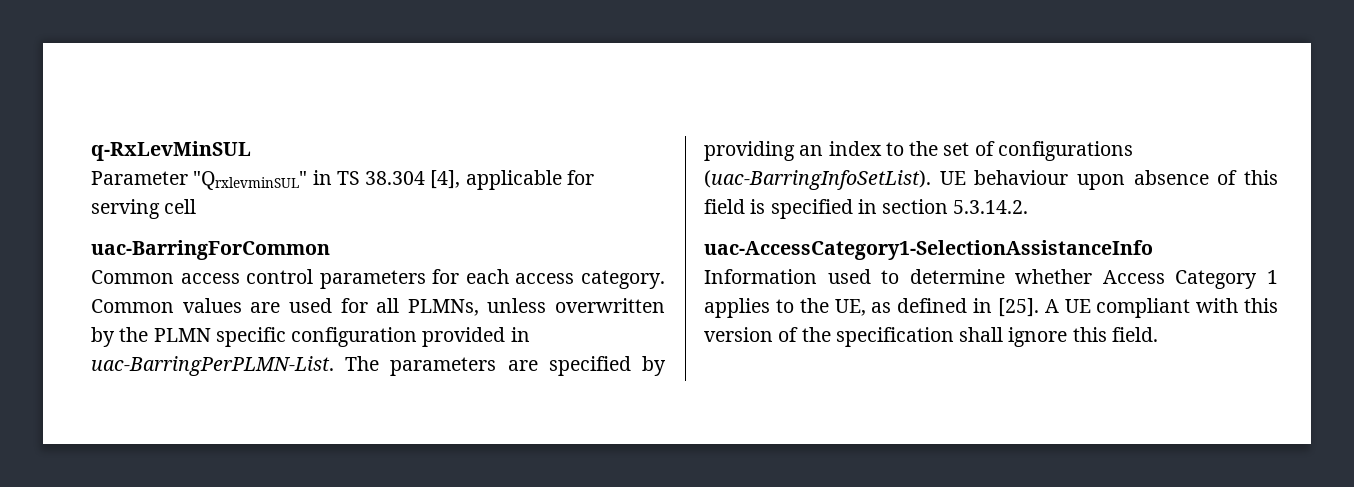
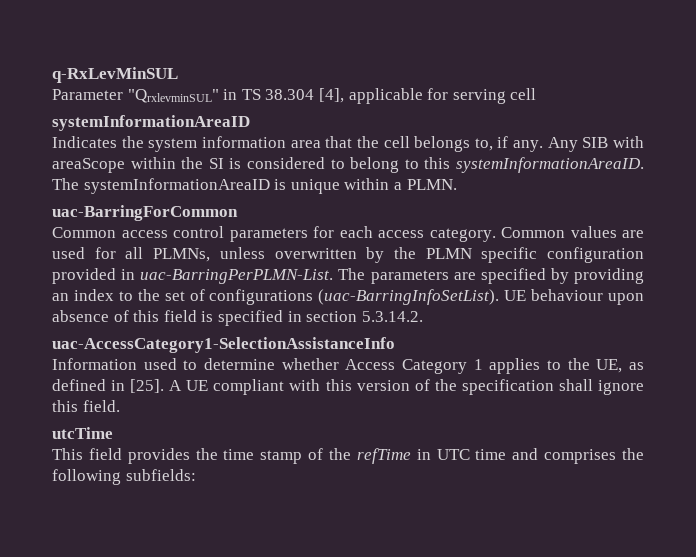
(197, 206) none -> [52,115,250,131] [52,136,645,152] [52,157,645,173] [52,178,457,194] // systemInformationAreaID // Indicates the system information area that the cell belongs to, if any. Any SIB with areaScope within the SI is considered to belong to this systemInformationAreaID. The systemInformationAreaID is unique within a PLMN.
(1158, 334) none -> [52,427,113,439] [52,448,644,464] [52,469,196,485] // utcTime // This field provides the time stamp of the refTime in UTC time and comprises the following subfields:

